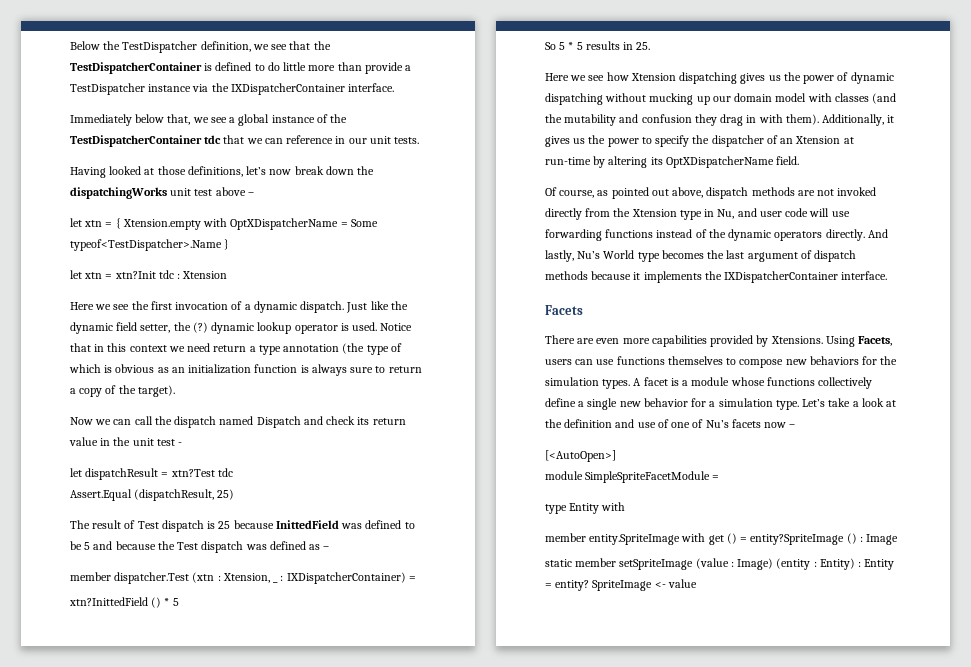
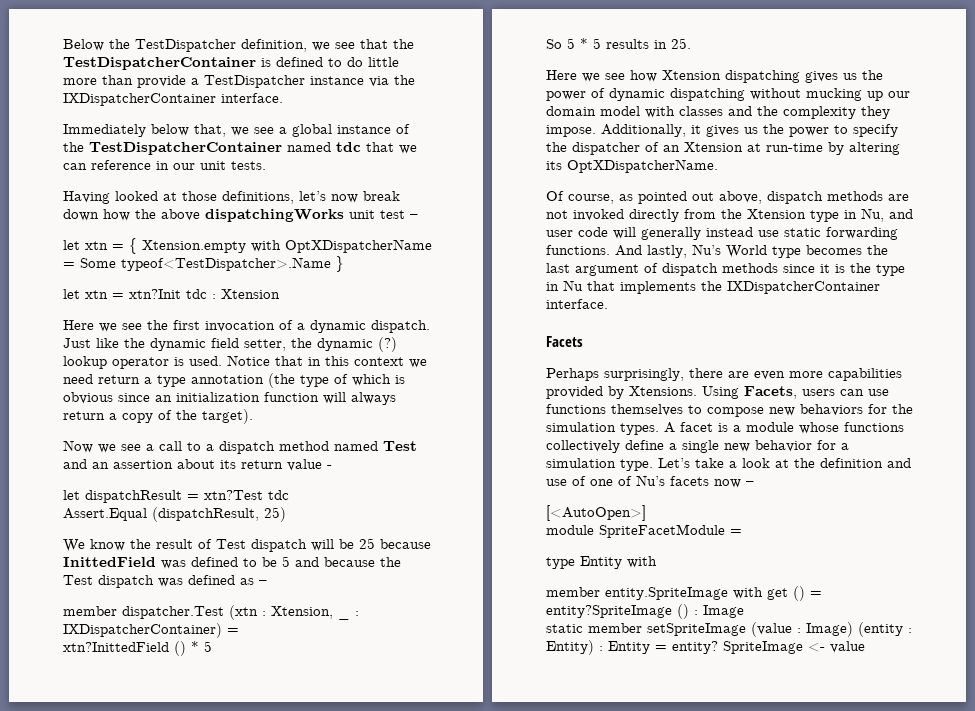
(202, 141) none -> [287,142,331,152] named
[357,166,375,175] the -> [103,209,200,221] how the above
[215,187,246,196] above -> (405, 214) none
[192,322,255,334] (?) dynamic -> [317,337,397,352] dynamic (?)
[157,367,169,373] as -> [118,393,150,402] since
[300,364,386,376] is always sure to -> [323,392,396,405] will always
[113,416,406,428] [69,437,175,446] can call the dispatch named Dispatch and check its return value in the unit test -> [121,441,417,454] [63,459,322,471] see a call to a dispatch method named Test and an assertion about its return value
[70,520,90,529] The -> [63,539,151,552] We know the
[207,521,216,529] is -> [311,539,354,551] will be
[872,93,897,104] [545,114,819,126] (and the mutability and confusion they drag in with them). -> [728,106,890,119] [546,125,596,137] and the complexity they impose.
[665,156,800,168] OptXDispatcherName field. -> [567,159,718,173] OptXDispatcherName.
[831,211,850,217] [545,229,865,241] use forwarding functions instead of the dynamic operators directly. -> [641,227,898,240] [546,245,610,255] generally instead use static forwarding functions.
[591,271,641,280] because it -> [783,263,905,276] [546,280,615,291] since it is the type in Nu that
[545,335,575,344] There -> [546,368,723,381] Perhaps surprisingly, there
[585,471,711,483] SimpleSpriteFacetModule -> [599,524,725,538] SpriteFacetModule

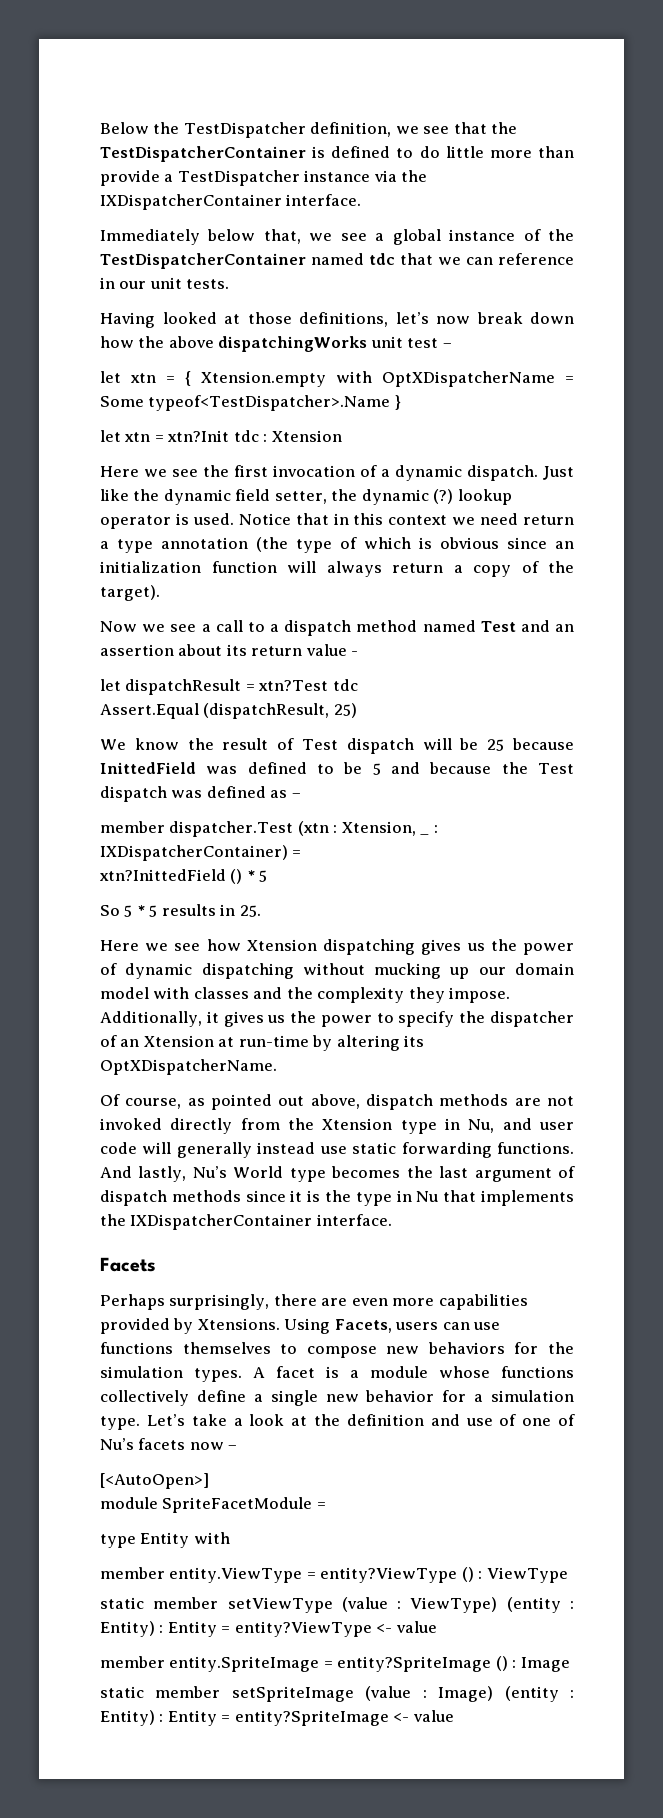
(657, 562) none -> [100,1567,568,1583] [100,1597,574,1613] [100,1621,437,1637] // member entity.ViewType = entity?ViewType () : ViewType // static member setViewType (value : ViewType) (entity : Entity) : Entity = entity?ViewType <- value
[733,586,805,601] with get () -> (320, 1664) none
[672,641,803,654] entity? SpriteImage -> [234,1710,389,1726] entity?SpriteImage

